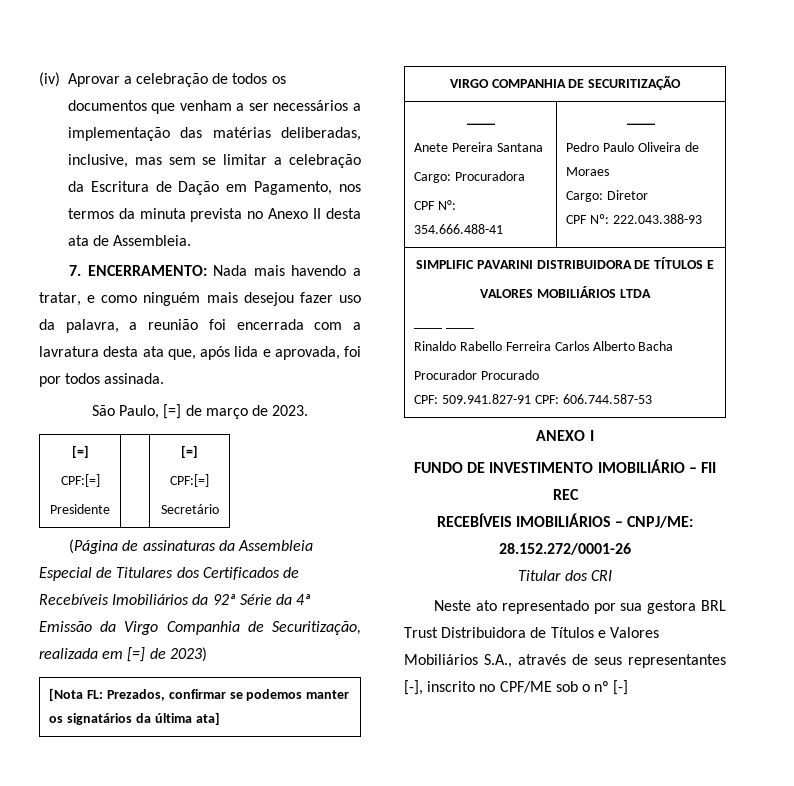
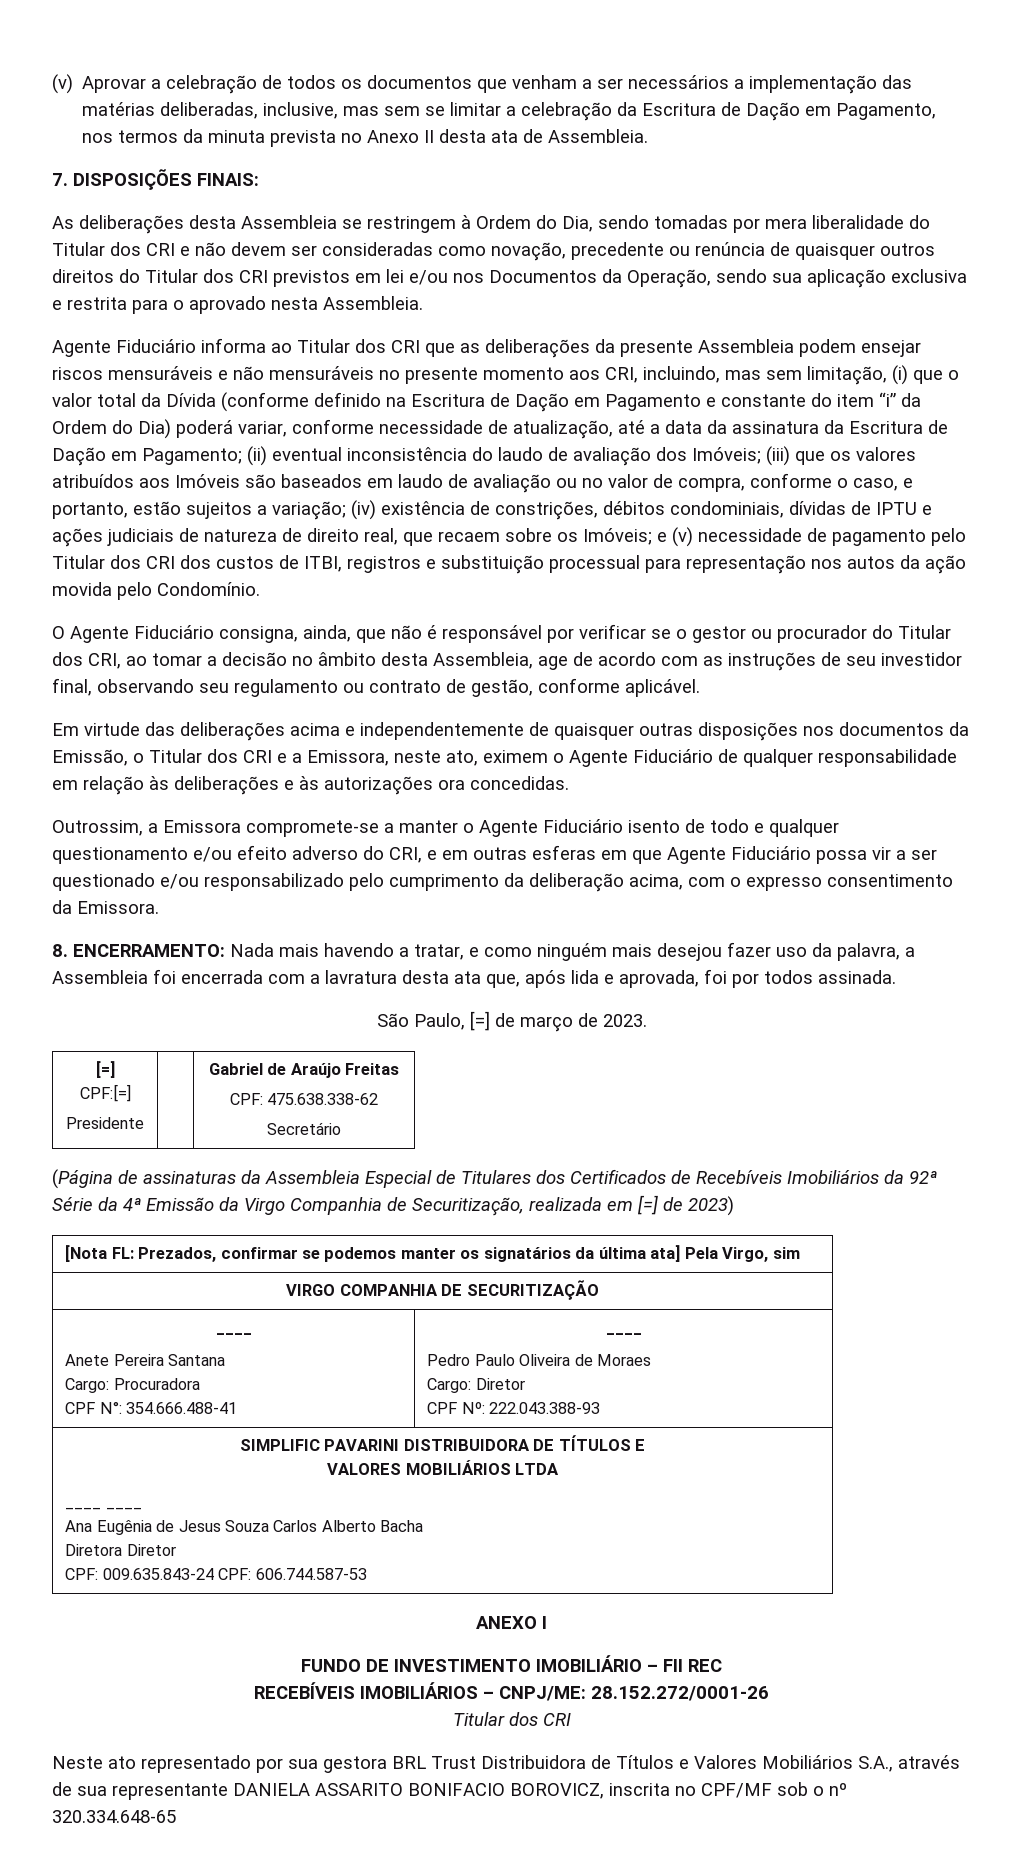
[39,72,60,87] (iv) -> [52,74,73,94] (v)
(82, 270) none -> [73,169,259,190] [52,215,930,234] [52,242,935,261] [52,269,967,288] [52,296,423,314] [52,338,921,358] [52,365,959,385] [52,392,921,412] [52,419,948,439] [52,446,916,466] [52,473,913,493] [52,500,932,520] [52,527,966,547] [52,555,966,574] [52,582,260,600] [52,624,951,643] [52,652,962,671] [52,678,700,697] [52,722,969,741] [52,749,957,767] [52,776,569,795] [52,819,839,837] [52,845,937,864] [52,873,953,892] [52,900,159,914] [52,944,68,957] DISPOSIÇÕES FINAIS: // As deliberações desta Assembleia se restringem à Ordem do Dia, sendo tomadas por mera liberalidade do Titular dos CRI e não devem ser consideradas como novação, precedente ou renúncia de quaisquer outros direitos do Titular dos CRI previstos em lei e/ou nos Documentos da Operação, sendo sua aplicação exclusiva e restrita para o aprovado nesta Assembleia. // Agente Fiduciário informa ao Titular dos CRI que as deliberações da presente Assembleia podem ensejar riscos mensuráveis e não mensuráveis no presente momento aos CRI, incluindo, mas sem limitação, (i) que o valor total da Dívida (conforme definido na Escritura de Dação em Pagamento e constante do item “i” da Ordem do Dia) poderá variar, conforme necessidade de atualização, até a data da assinatura da Escritura de Dação em Pagamento; (ii) eventual inconsistência do laudo de avaliação dos Imóveis; (iii) que os valores atribuídos aos Imóveis são baseados em laudo de avaliação ou no valor de compra, conforme o caso, e portanto, estão sujeitos a variação; (iv) existência de constrições, débitos condominiais, dívidas de IPTU e ações judiciais de natureza de direito real, que recaem sobre os Imóveis; e (v) necessidade de pagamento pelo Titular dos CRI dos custos de ITBI, registros e substituição processual para representação nos autos da ação movida pelo Condomínio. // O Agente Fiduciário consigna, ainda, que não é responsável por verificar se o gestor ou procurador do Titular dos CRI, ao tomar a decisão no âmbito desta Assembleia, age de acordo com as instruções de seu investidor final, observando seu regulamento ou contrato de gestão, conforme aplicável. // Em virtude das deliberações acima e independentemente de quaisquer outras disposições nos documentos da Emissão, o Titular dos CRI e a Emissora, neste ato, eximem o Agente Fiduciário de qualquer responsabilidade em relação às deliberações e às autorizações ora concedidas. // Outrossim, a Emissora compromete-se a manter o Agente Fiduciário isento de todo e qualquer questionamento e/ou efeito adverso do CRI, e em outras esferas em que Agente Fiduciário possa vir a ser questionado e/ou responsabilizado pelo cumprimento da deliberação acima, com o expresso consentimento da Emissora. // 8.
[148,319,199,330] reunião -> [52,970,148,984] Assembleia
[181,445,198,458] [170,474,209,487] [=] // CPF:[=] -> [208,1063,400,1078] [229,1093,379,1105] Gabriel de Araújo Freitas // CPF: 475.638.338-62
(220, 718) none -> [684,1247,800,1262] Pela Virgo, sim
[414,341,551,351] Rinaldo Rabello Ferreira -> [65,1520,270,1535] Ana Eugênia de Jesus Souza
[414,370,540,380] [414,394,532,404] Procurador Procurado // CPF: 509.941.827-91 -> [65,1544,176,1556] [65,1568,214,1580] Diretora Diretor // CPF: 009.635.843-24
[594,654,726,668] [404,680,552,695] seus representantes [-], inscrito no CPF/ME -> [77,1783,772,1800] sua representante DANIELA ASSARITO BONIFACIO BOROVICZ, inscrita no CPF/MF
[613,680,629,695] [-] -> [52,1810,176,1823] 320.334.648-65

